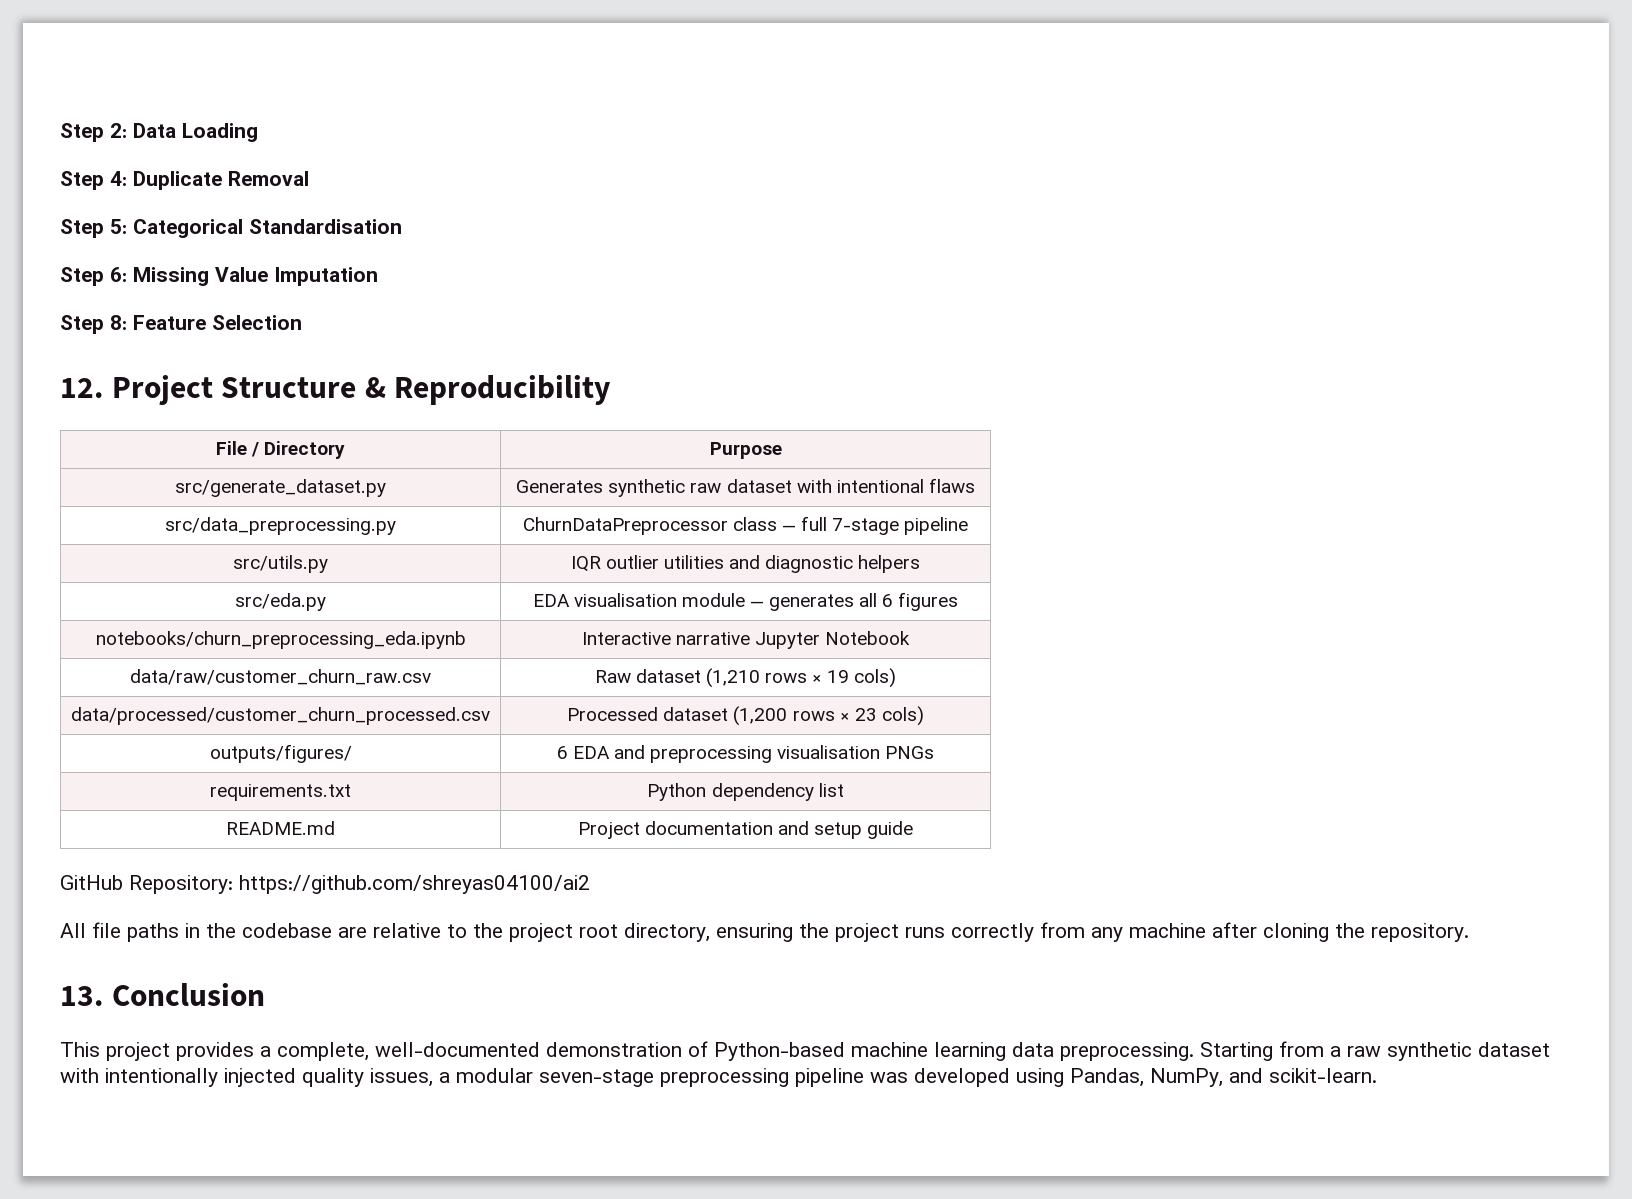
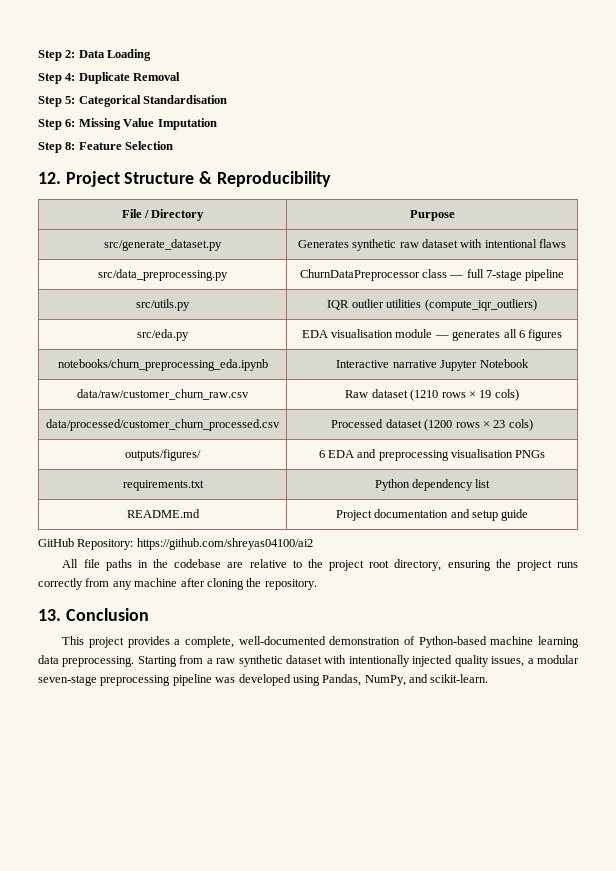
[729,555,921,573] and diagnostic helpers -> [424,299,537,311] (compute_iqr_outliers)
[705,668,760,688] (1,210 -> [410,389,439,401] (1210
[733,706,788,726] (1,200 -> [424,419,453,431] (1200

